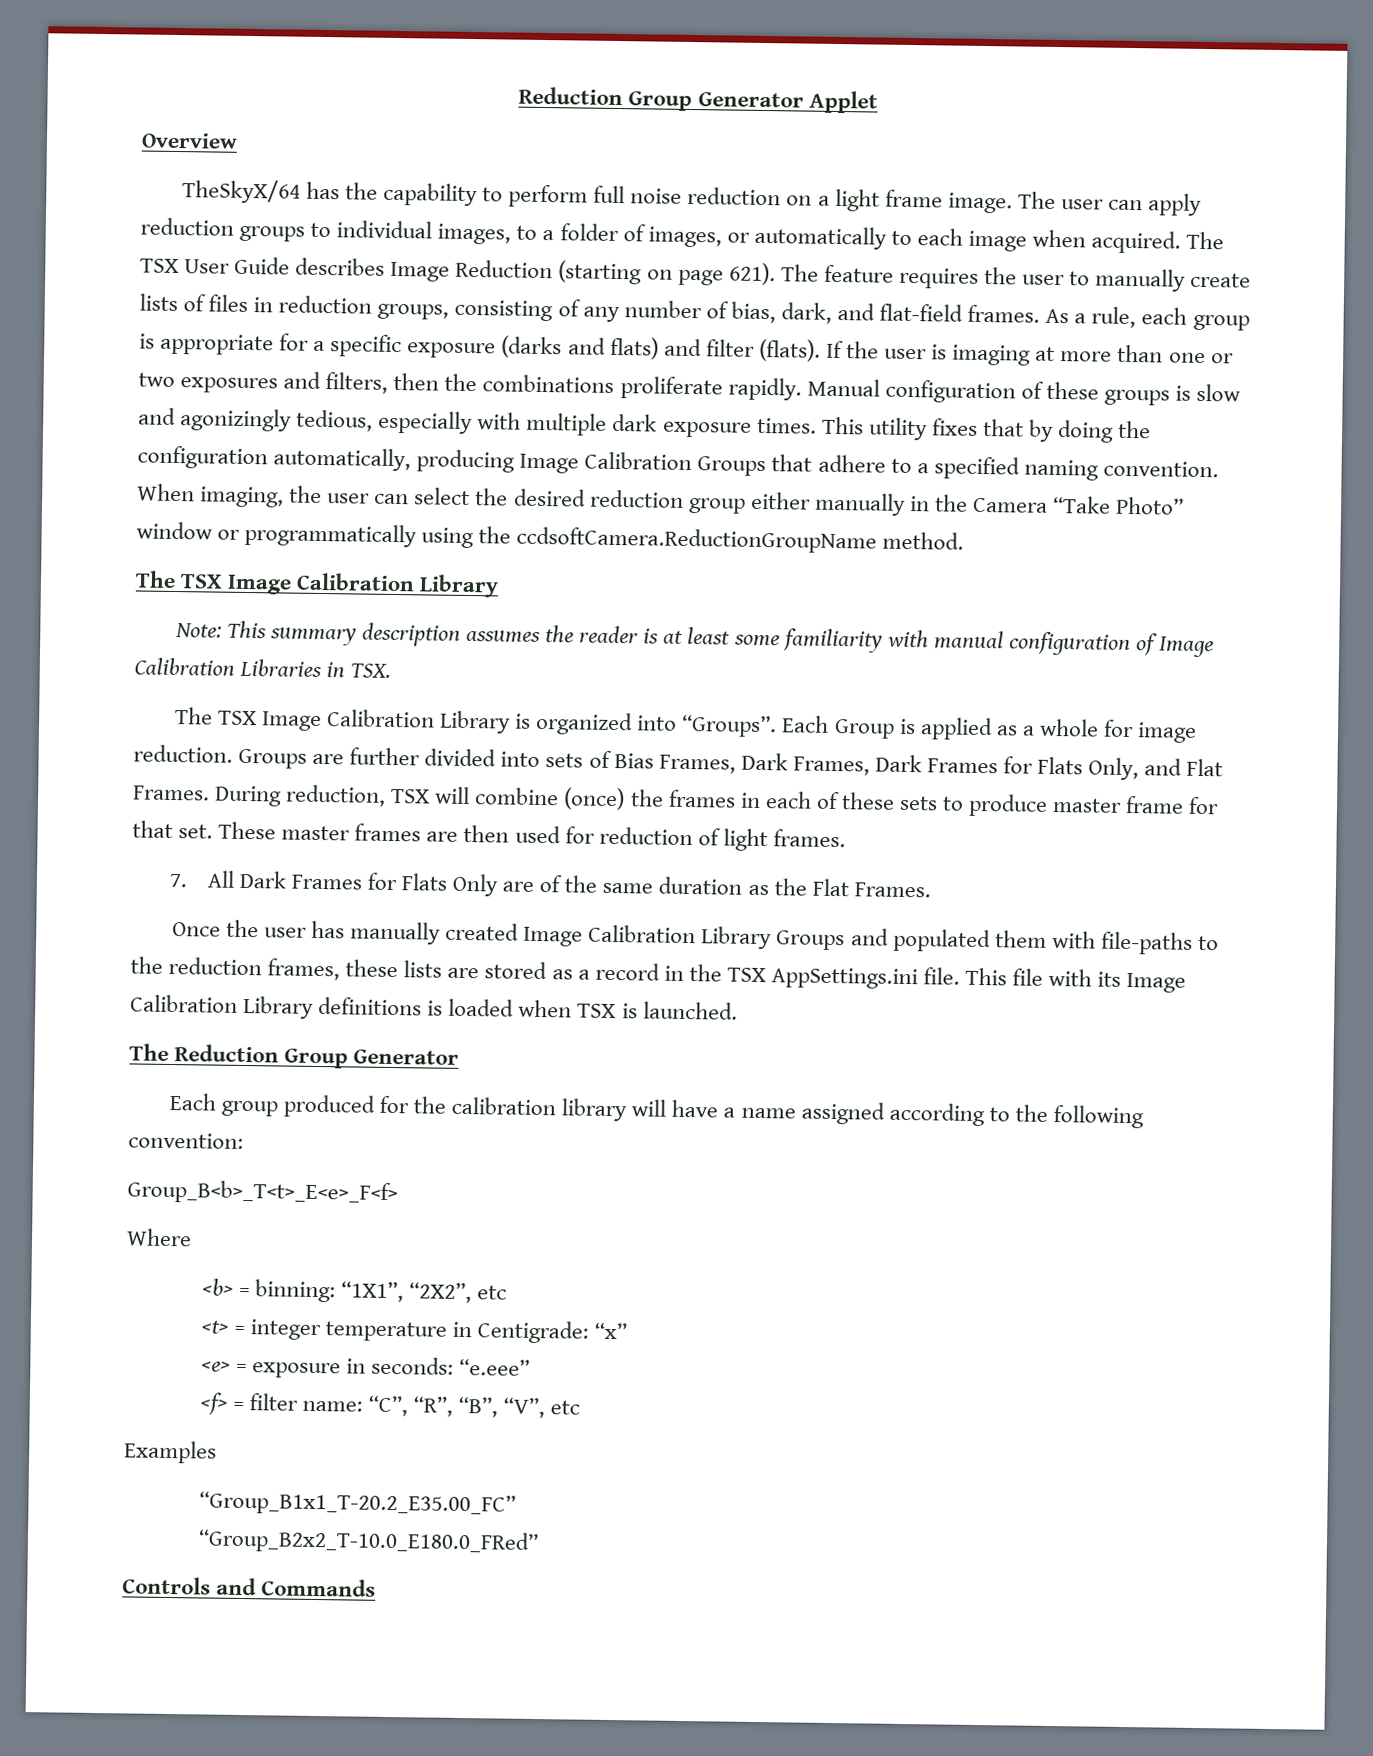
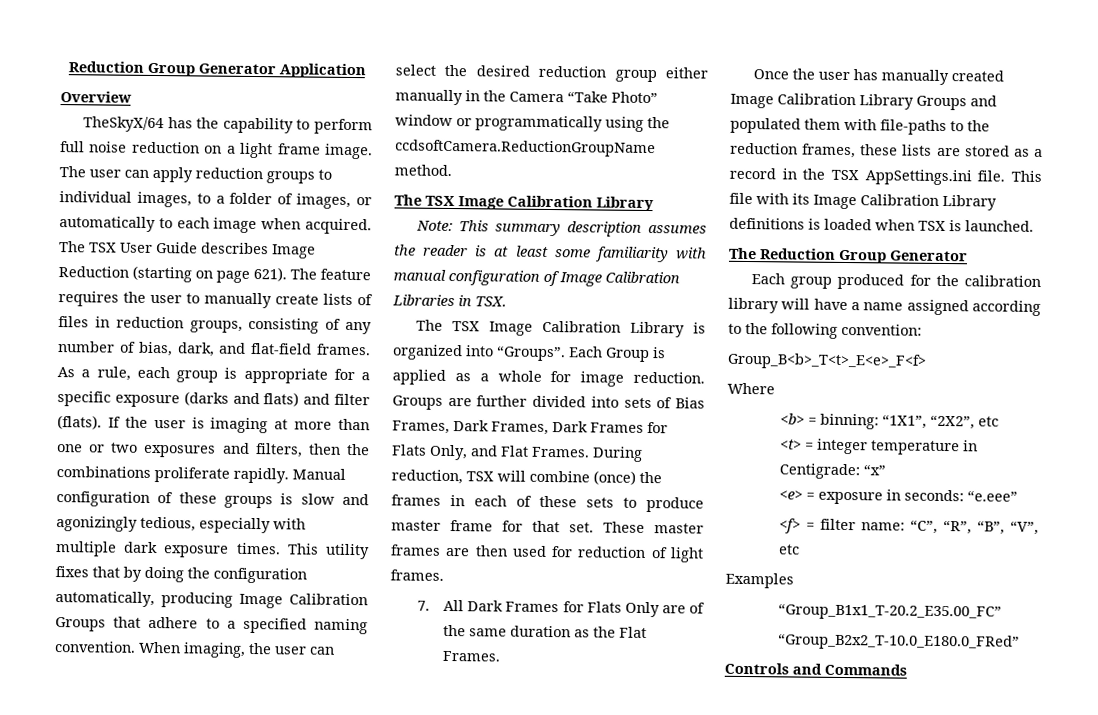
[518,86,878,114] Reduction Group Generator Applet -> [67,61,366,79] Reduction Group Generator Application

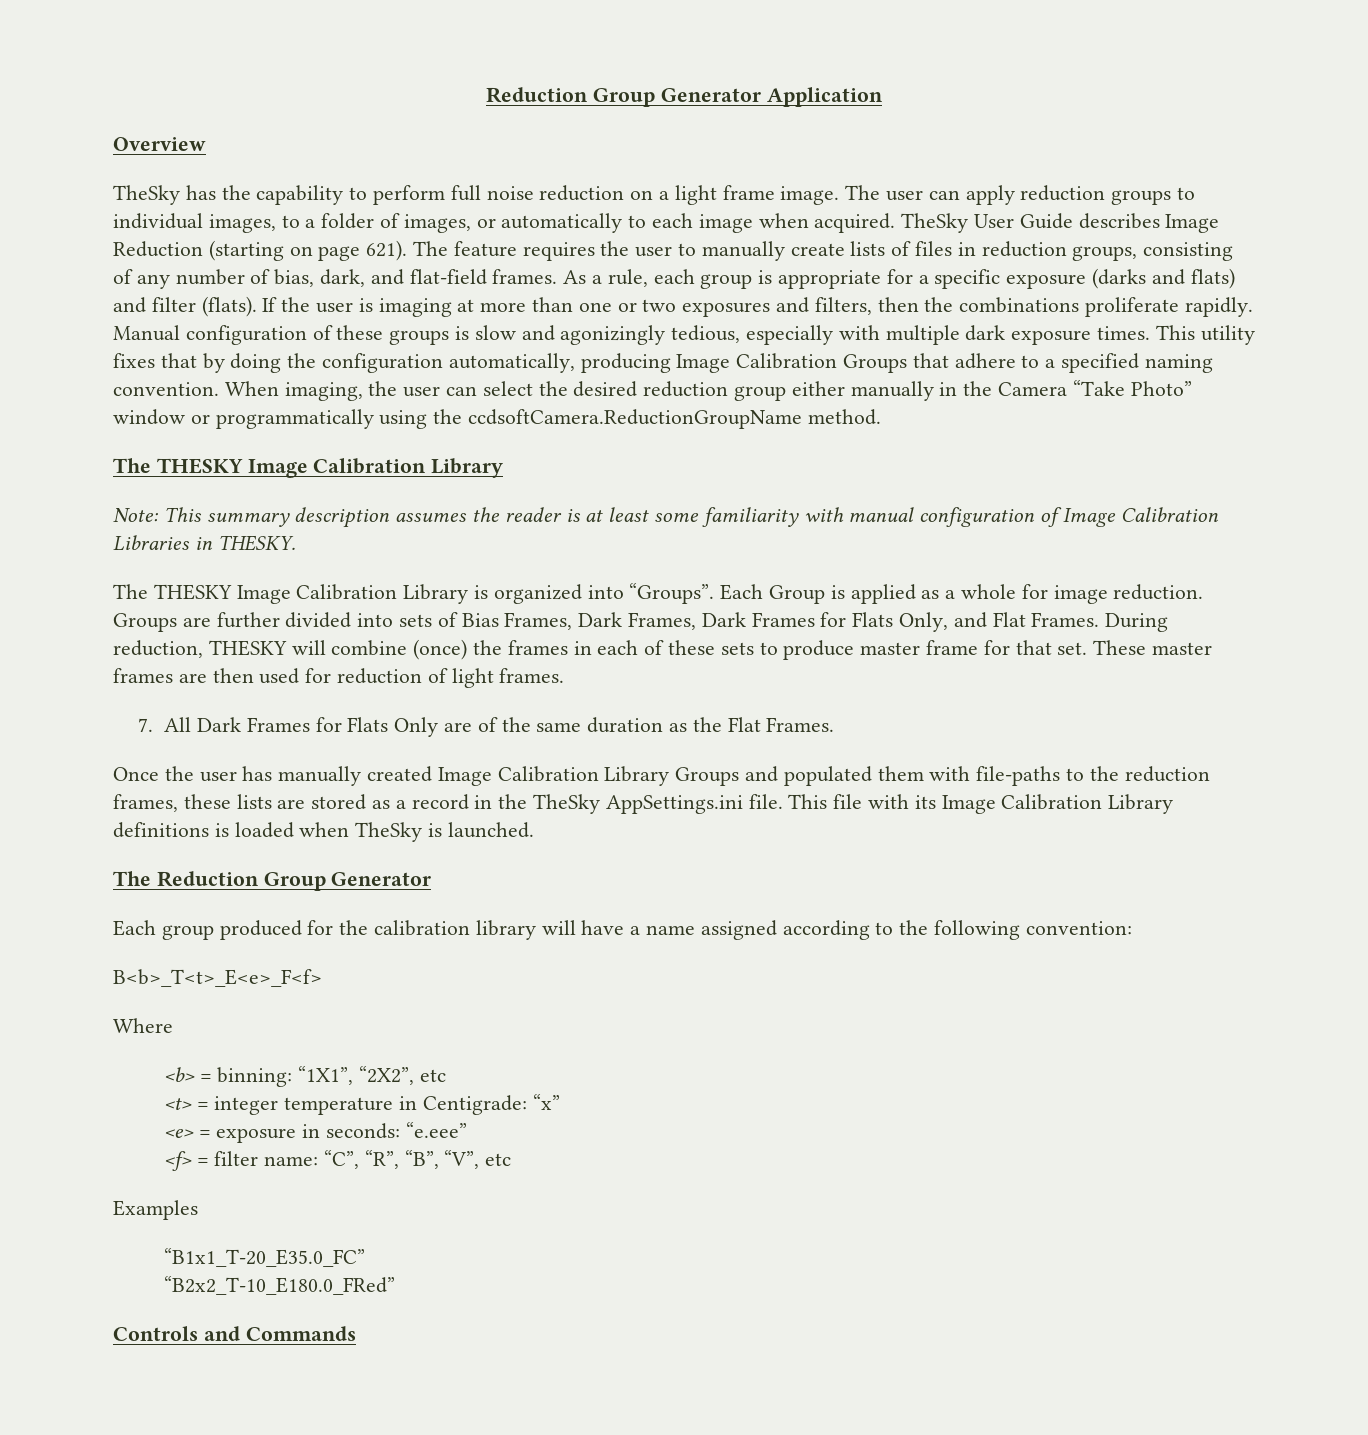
[82,116,164,133] TheSkyX/64 -> [113,185,180,205] TheSky
[59,241,117,253] The TSX -> [901,213,969,233] TheSky
[425,195,455,207] TSX -> [156,458,243,474] THESKY
[475,296,507,307] [415,319,480,332] TSX. // The TSX -> [217,535,296,551] [113,584,232,600] THESKY. // The THESKY
[466,471,494,482] TSX -> [208,640,287,656] THESKY
[831,169,859,181] TSX -> [533,794,601,814] TheSky
[918,220,946,232] TSX -> [355,822,423,842] TheSky
[727,352,927,370] Group_B<b>_T<t>_E<e>_F<f> -> [113,969,322,987] B<b>_T<t>_E<e>_F<f>
[778,603,1003,621] [778,633,1021,651] “Group_B1x1_T-20.2_E35.00_FC” // “Group_B2x2_T-10.0_E180.0_FRed” -> [163,1248,365,1267] [163,1276,395,1295] “B1x1_T-20_E35.0_FC” // “B2x2_T-10_E180.0_FRed”

